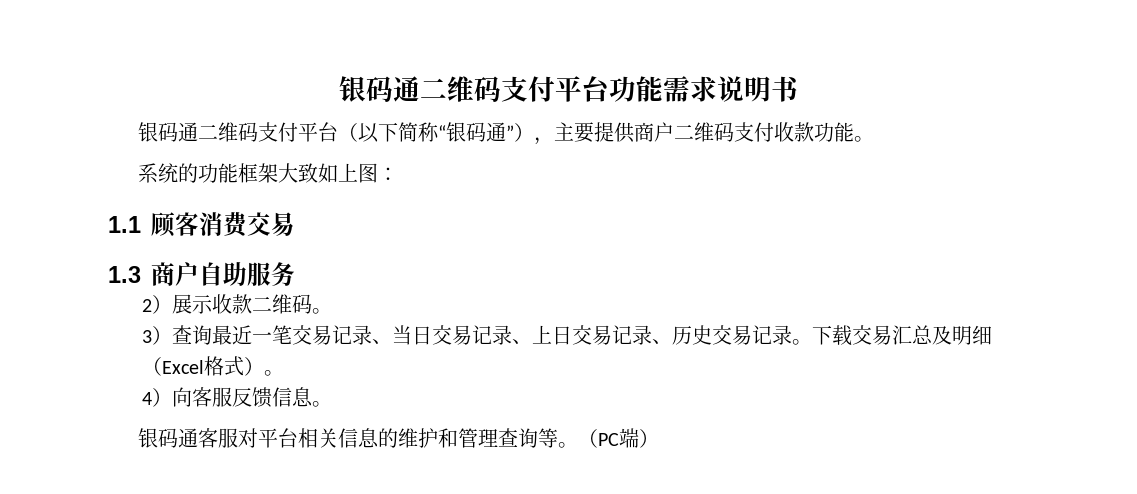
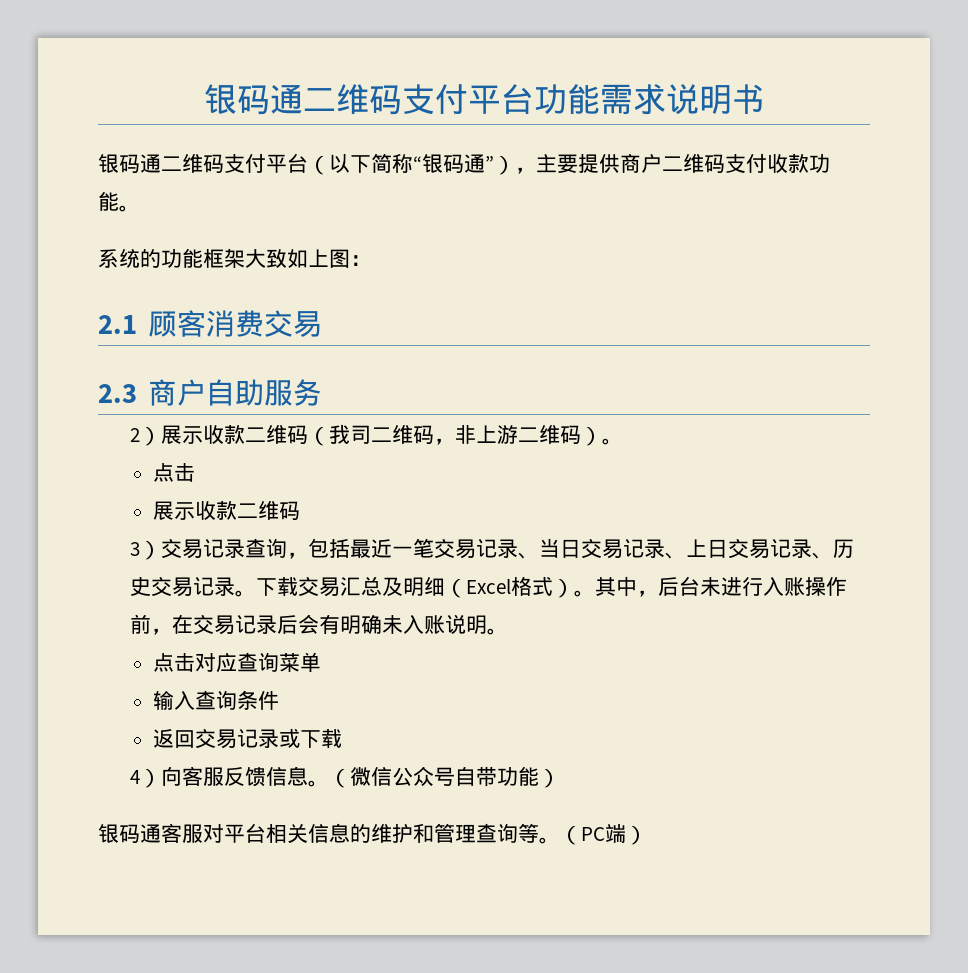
[108,216,141,233] 1.1 -> [98,315,137,334] 2.1
[108,266,141,283] 1.3 -> [98,384,137,403] 2.3
[312,308,333,314] [142,325,213,345] 。 // 3）查询 -> [307,424,623,446] [152,463,195,482] [152,500,300,520] [129,538,350,560] （我司二维码，非上游二维码）。 // 点击 // 展示收款二维码 // 3）交易记录查询，包括
(285, 373) none -> [594,576,847,597] [129,614,508,635] [152,652,321,673] [152,690,279,710] [152,728,342,749] 其中，后台未进行入账操作前，在交易记录后会有明确未入账说明。 // 点击对应查询菜单 // 输入查询条件 // 返回交易记录或下载
(333, 404) none -> [328,766,560,788] （微信公众号自带功能）

